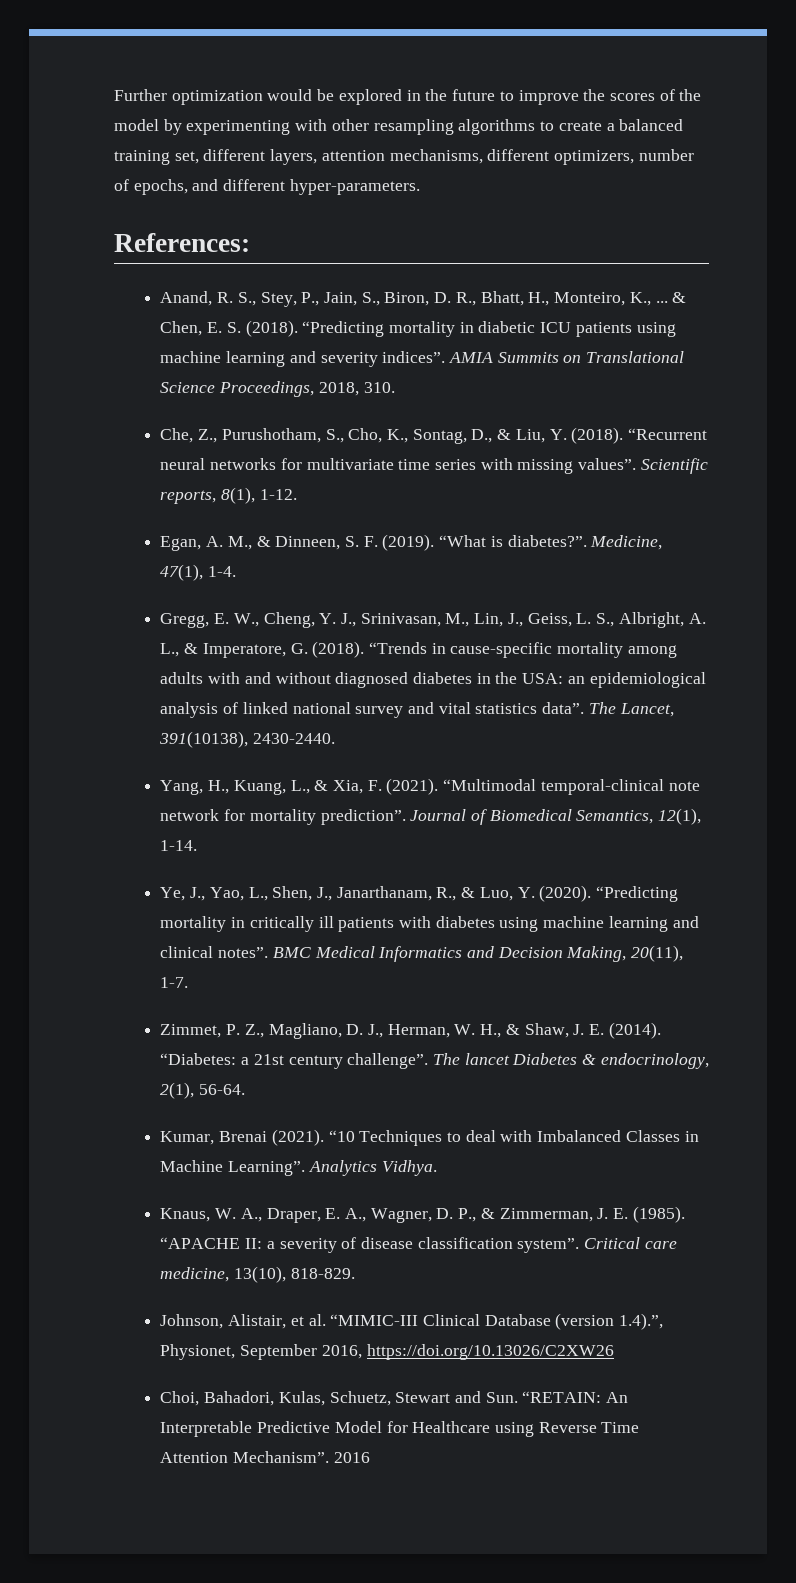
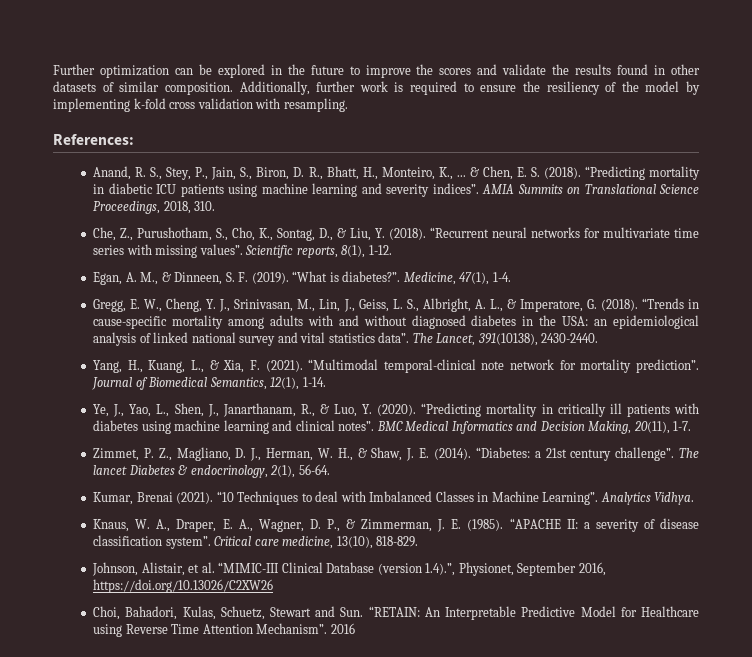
[267,89,313,101] would -> [174,68,193,75] can
[659,89,702,101] [114,119,684,135] [114,149,694,165] [114,179,420,195] of the model by experimenting with other resampling algorithms to create a balanced training set, different layers, attention mechanisms, different optimizers, number of epochs, and different hyper-parameters. -> [477,64,701,75] [53,81,700,95] [53,98,348,112] and validate the results found in other datasets of similar composition. Additionally, further work is required to ensure the resiliency of the model by implementing k-fold cross validation with resampling.

